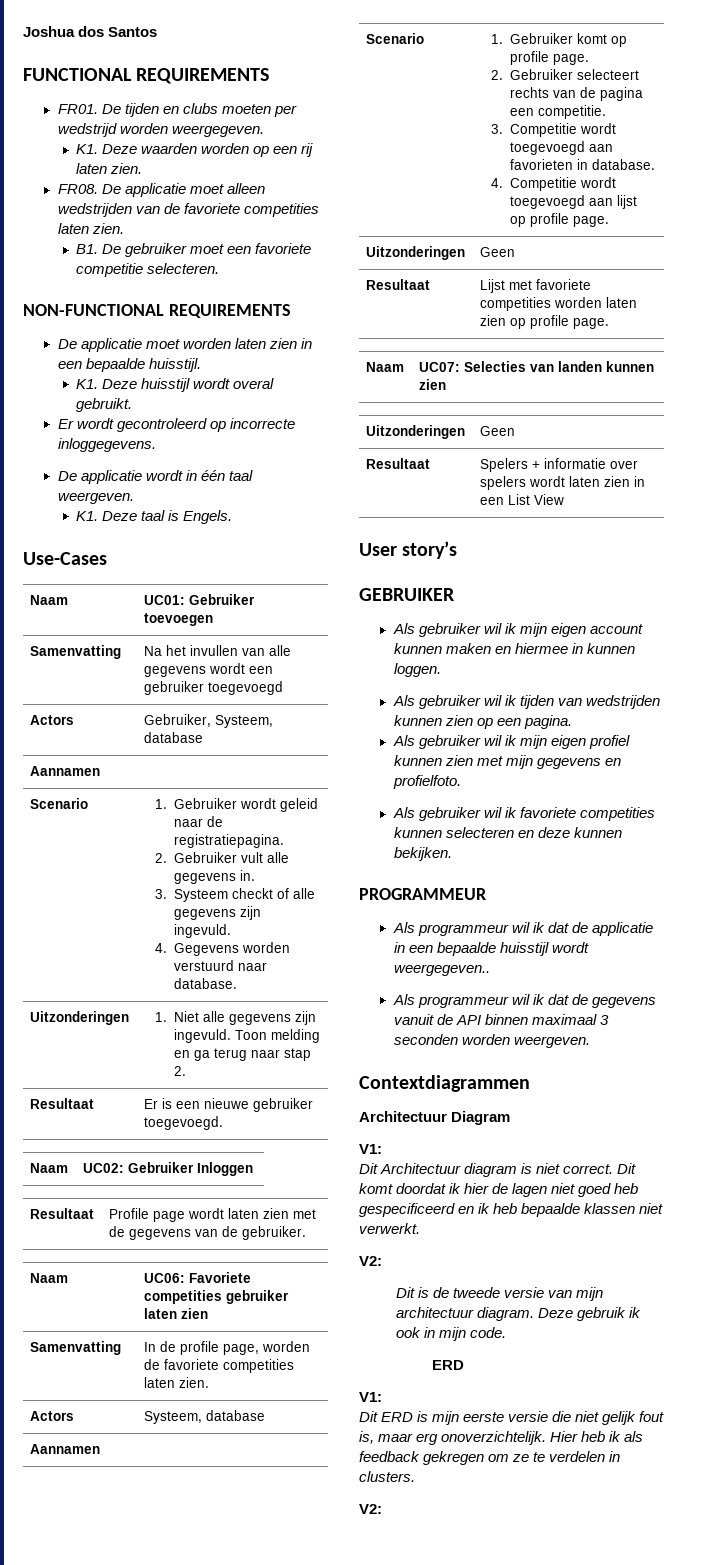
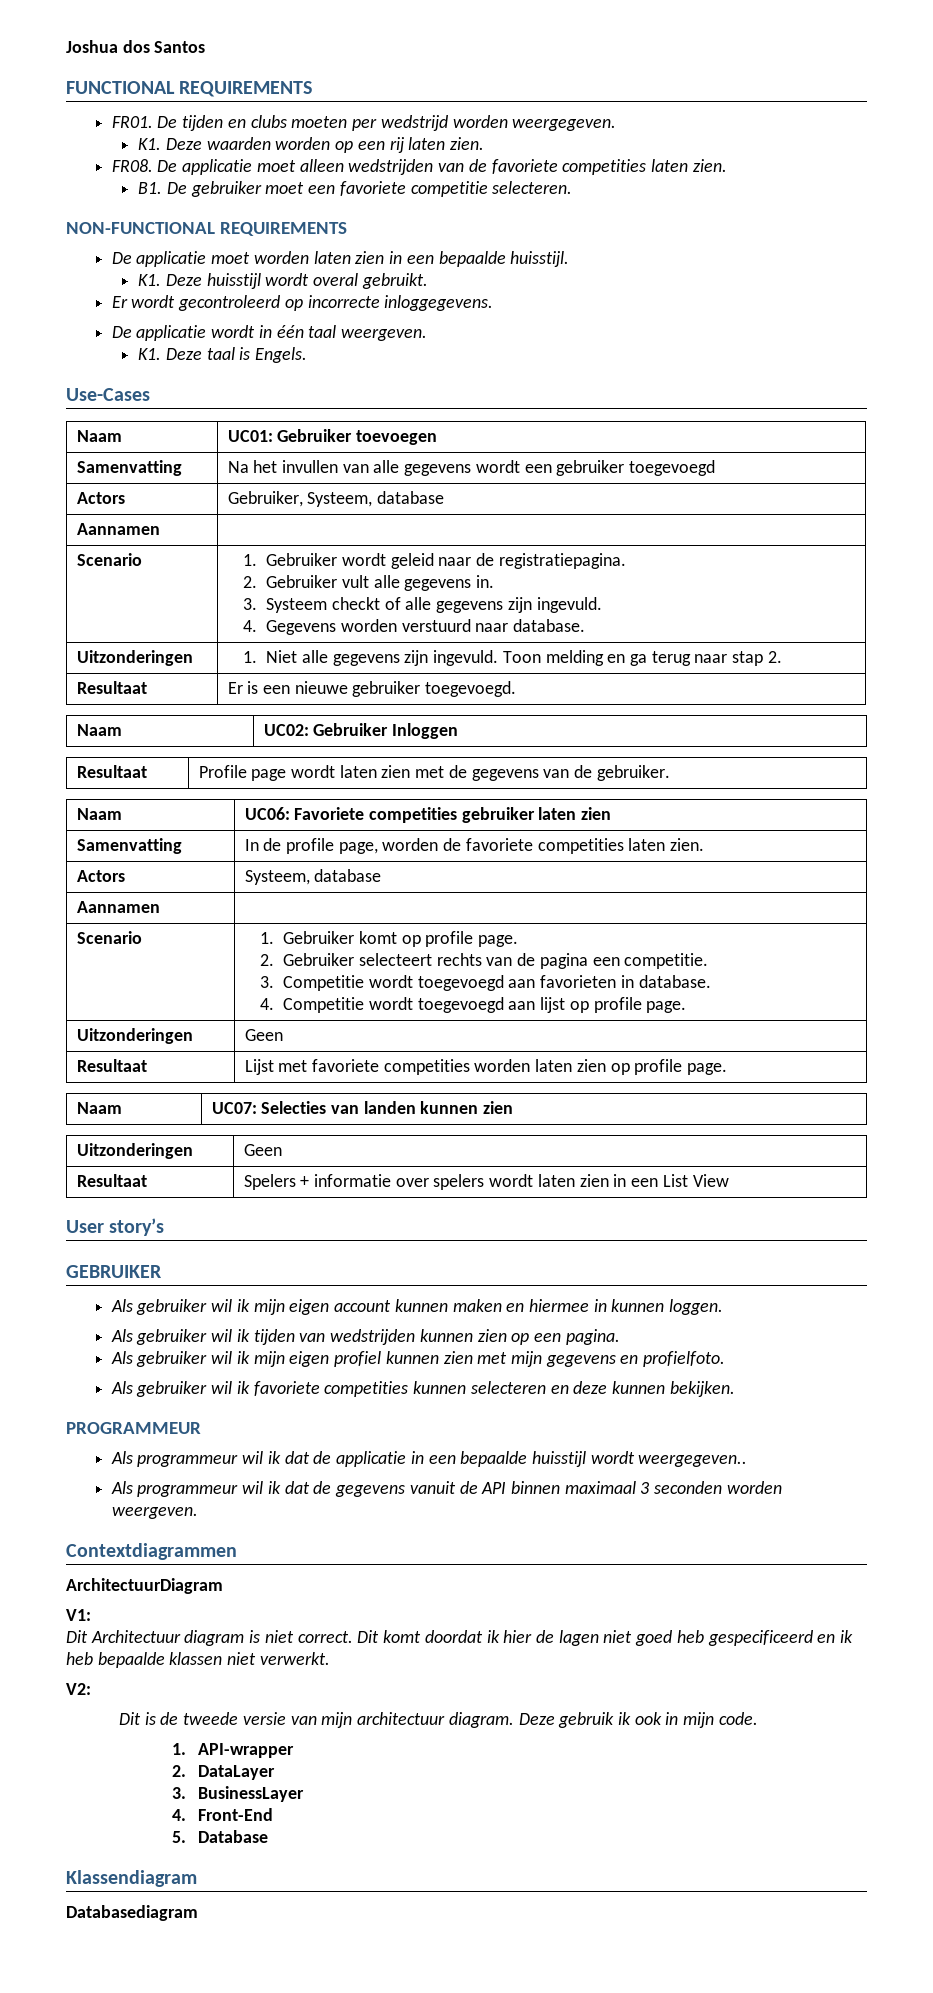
[359,1111,511,1125] Architectuur Diagram -> [66,1578,223,1594] ArchitectuurDiagram
[432,1360,465,1370] [359,1392,382,1402] [359,1411,665,1425] [359,1431,644,1445] [359,1451,621,1465] [359,1471,415,1482] [359,1504,382,1514] ERD // V1: // Dit ERD is mijn eerste versie die niet gelijk fout is, maar erg onoverzichtelijk. Hier heb ik als feedback gekregen om ze te verdelen in clusters. // V2: -> [171,1743,295,1758] [171,1765,276,1780] [171,1786,305,1802] [171,1808,274,1821] [171,1830,269,1843] [66,1870,197,1887] [66,1905,198,1921] 1. API-wrapper // 2. DataLayer // 3. BusinessLayer // 4. Front-End // 5. Database // Klassendiagram // Databasediagram

